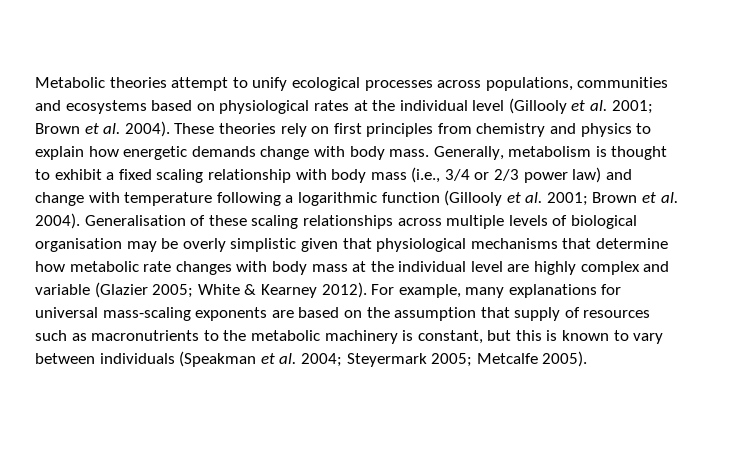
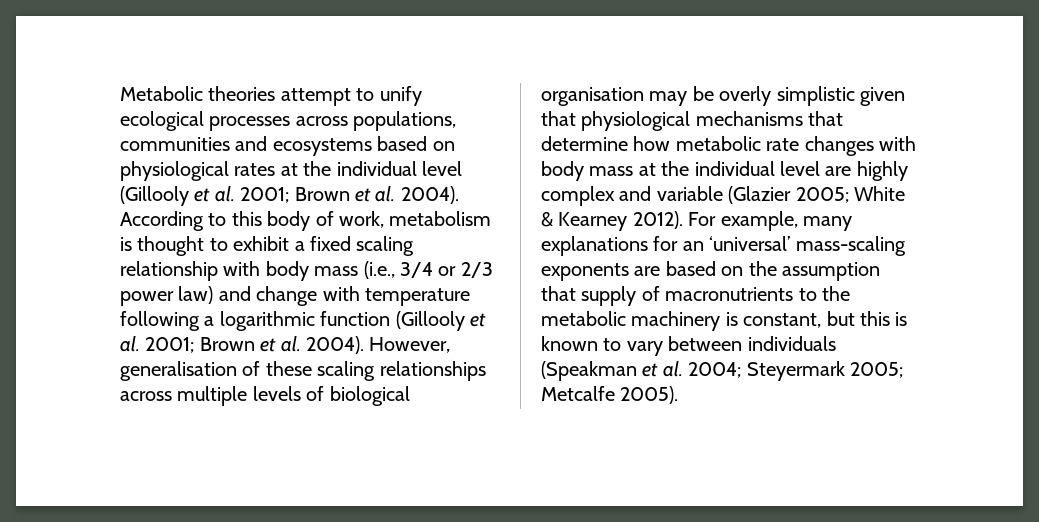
[174,123,652,137] [35,146,504,160] These theories rely on first principles from chemistry and physics to explain how energetic demands change with body mass. Generally, -> [120,211,384,231] According to this body of work,
[84,215,186,226] Generalisation -> [369,337,451,353] [120,361,237,381] However, generalisation
[35,307,98,318] universal -> [682,236,791,251] an ‘universal’
[583,310,651,318] [35,330,87,341] resources such as -> (660, 293) none

